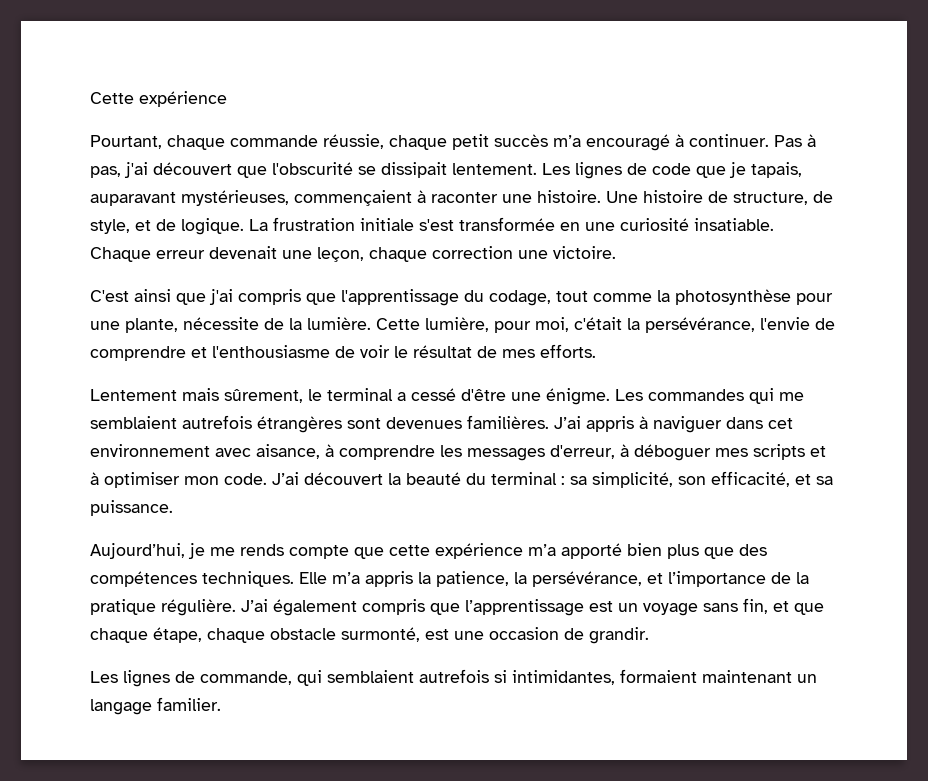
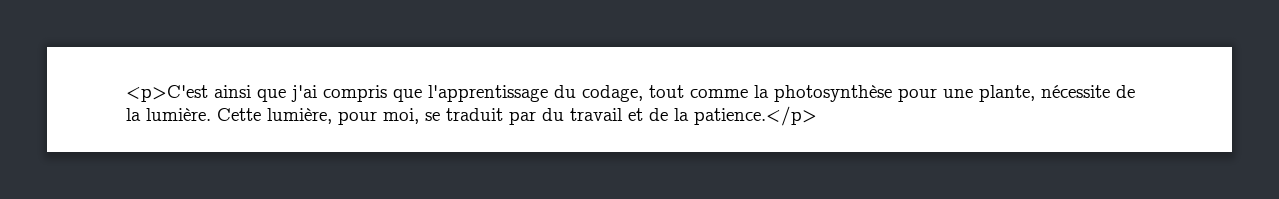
[90,91,227,107] [90,134,816,151] [90,162,802,179] [90,190,833,206] [90,217,774,235] [90,246,616,262] [90,290,129,302] Cette expérience // Pourtant, chaque commande réussie, chaque petit succès m’a encouragé à continuer. Pas à pas, j'ai découvert que l'obscurité se dissipait lentement. Les lignes de code que je tapais, auparavant mystérieuses, commençaient à raconter une histoire. Une histoire de structure, de style, et de logique. La frustration initiale s'est transformée en une curiosité insatiable. Chaque erreur devenait une leçon, chaque correction une victoire. // C'est -> [126,85,208,102] <p>C'est
[574,317,835,333] [90,344,596,361] [90,388,804,405] [90,415,793,433] [90,444,826,461] [90,471,833,488] [90,500,173,516] [90,543,767,559] [90,571,809,587] [90,598,824,616] [90,627,649,644] [90,669,817,687] [90,697,221,715] c'était la persévérance, l'envie de comprendre et l'enthousiasme de voir le résultat de mes efforts. // Lentement mais sûrement, le terminal a cessé d'être une énigme. Les commandes qui me semblaient autrefois étrangères sont devenues familières. J’ai appris à naviguer dans cet environnement avec aisance, à comprendre les messages d'erreur, à déboguer mes scripts et à optimiser mon code. J’ai découvert la beauté du terminal : sa simplicité, son efficacité, et sa puissance. // Aujourd’hui, je me rends compte que cette expérience m’a apporté bien plus que des compétences techniques. Elle m’a appris la patience, la persévérance, et l’importance de la pratique régulière. J’ai également compris que l’apprentissage est un voyage sans fin, et que chaque étape, chaque obstacle surmonté, est une occasion de grandir. // Les lignes de commande, qui semblaient autrefois si intimidantes, formaient maintenant un langage familier. -> [425,106,817,126] se traduit par du travail et de la patience.</p>

